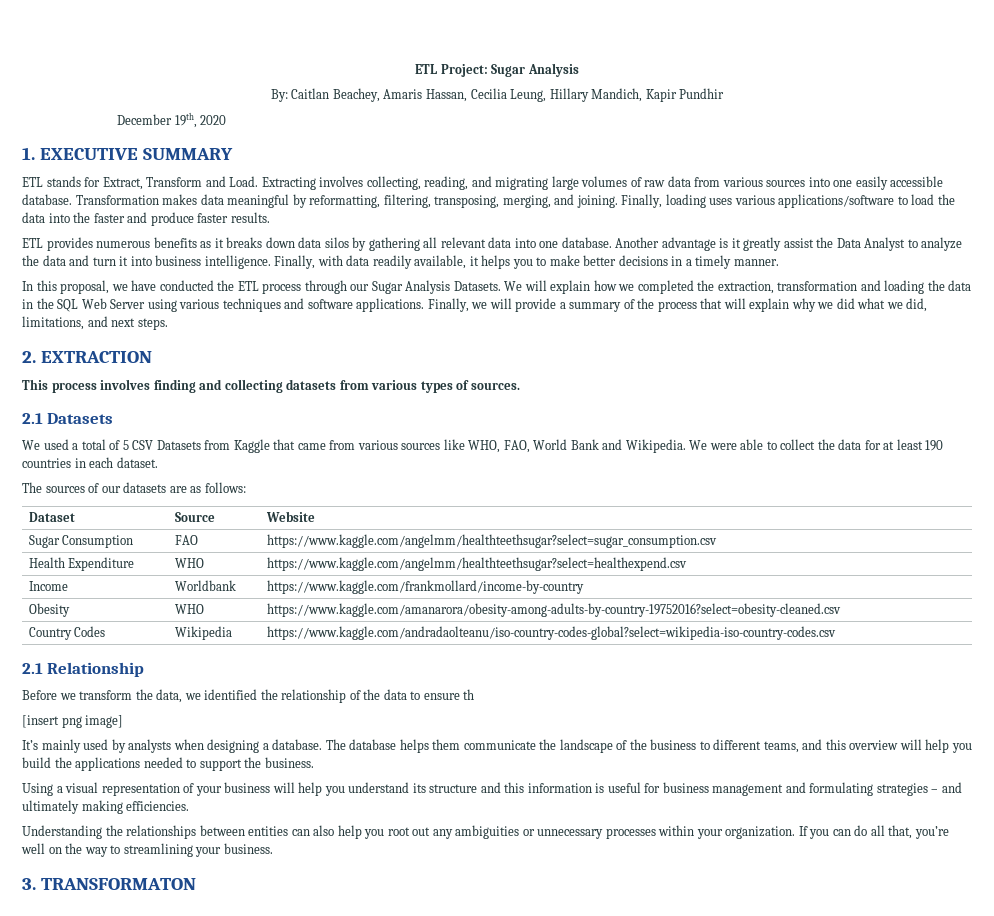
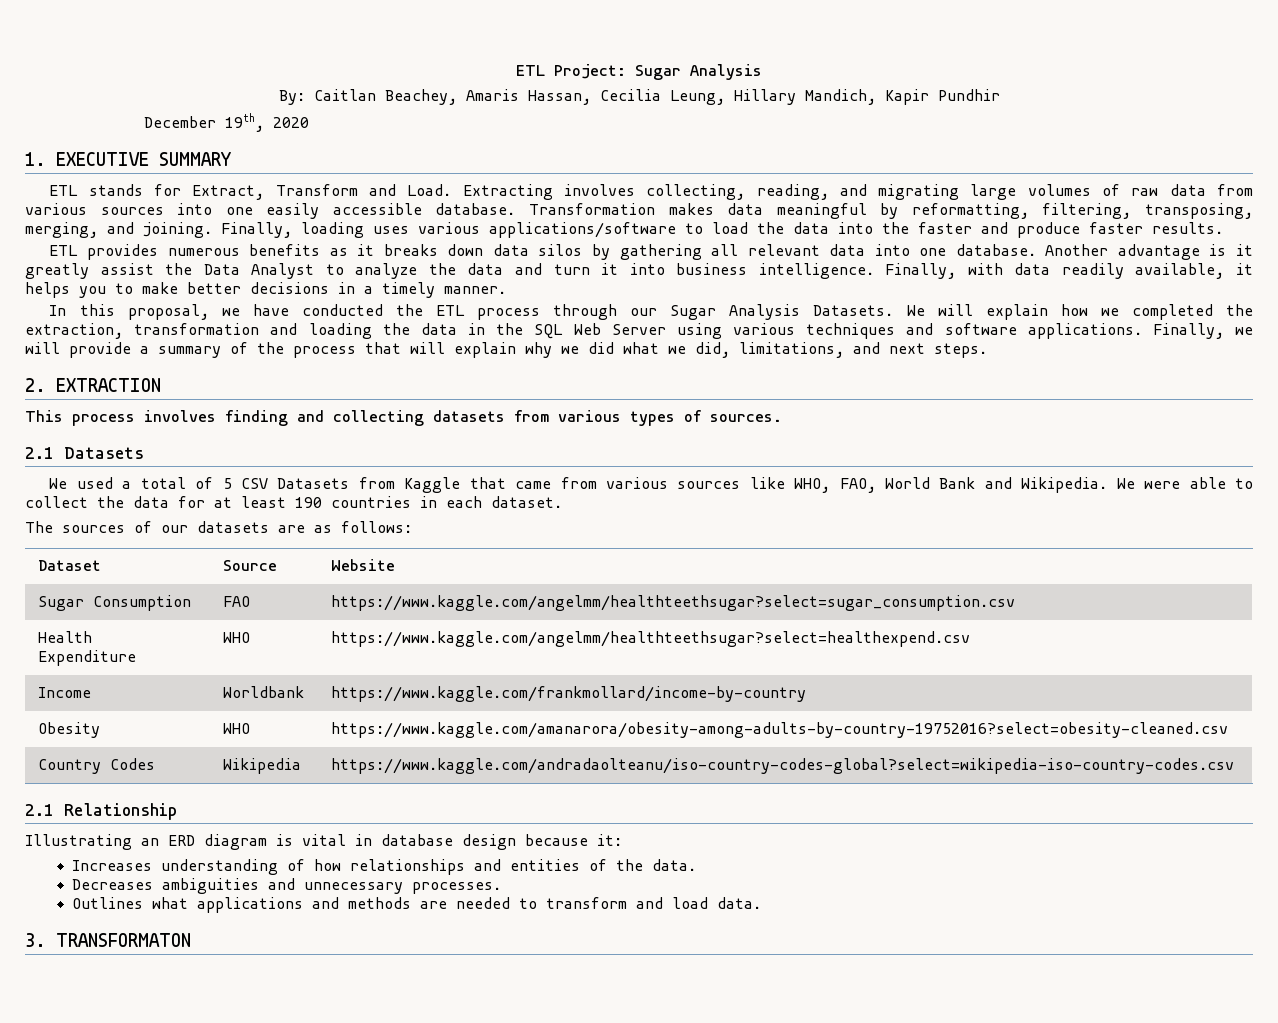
[22,689,475,703] [22,715,124,728] [22,739,972,753] [22,757,314,771] [22,782,962,796] [22,800,190,814] [22,825,949,839] [21,843,273,857] Before we transform the data, we identified the relationship of the data to ensure th // [insert png image] // It’s mainly used by analysts when designing a database. The database helps them communicate the landscape of the business to different teams, and this overview will help you build the applications needed to support the business. // Using a visual representation of your business will help you understand its structure and this information is useful for business management and formulating strategies – and ultimately making efficiencies. // Understanding the relationships between entities can also help you root out any ambiguities or unnecessary processes within your organization. If you can do all that, you’re well on the way to streamlining your business. -> [25,834,622,850] [72,859,697,875] [72,878,502,894] [72,897,762,913] Illustrating an ERD diagram is vital in database design because it: // Increases understanding of how relationships and entities of the data. // Decreases ambiguities and unnecessary processes. // Outlines what applications and methods are needed to transform and load data.

